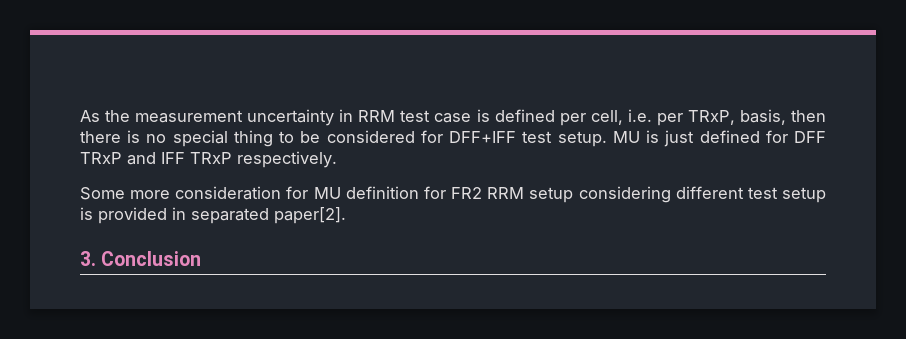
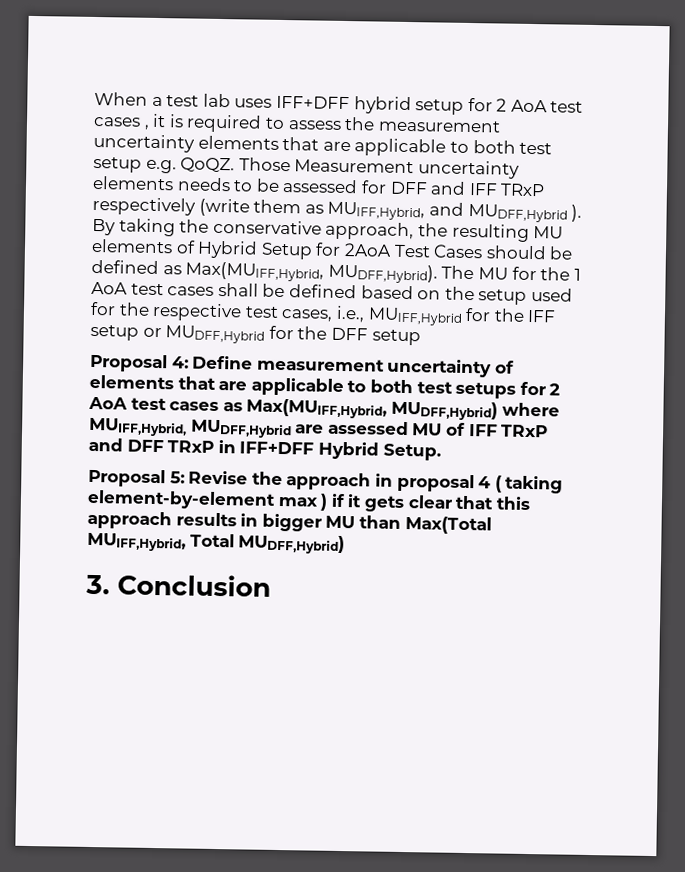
[80,109,826,126] [80,130,760,147] As the measurement uncertainty in RRM test case is defined per cell, i.e. per TRxP, basis, then there is no special thing to be considered for DFF+IFF test setup. MU is just defined -> [94,91,584,115] [93,113,501,133] [93,133,553,157] [93,156,520,179] [92,175,359,194] When a test lab uses IFF+DFF hybrid setup for 2 AoA test cases , it is required to assess the measurement uncertainty elements that are applicable to both test setup e.g. QoQZ. Those Measurement uncertainty elements needs to be assessed
[80,152,122,164] TRxP -> (428, 188) none
[237,151,337,168] [80,186,826,203] [80,207,346,224] respectively. // Some more consideration for MU definition for FR2 RRM setup considering different test setup is provided in separated paper[2]. -> [92,196,583,223] [92,218,564,242] [91,238,574,260] [91,259,581,284] [91,281,573,305] [90,301,557,326] [90,324,421,346] [90,353,515,378] [89,374,561,399] [88,396,560,421] [88,417,549,439] [88,437,441,461] [88,468,564,494] [87,489,531,512] [87,510,492,535] [87,532,346,555] respectively (write them as MUIFF,Hybrid, and MUDFF,Hybrid ). By taking the conservative approach, the resulting MU elements of Hybrid Setup for 2AoA Test Cases should be defined as Max(MUIFF,Hybrid, MUDFF,Hybrid). The MU for the 1 AoA test cases shall be defined based on the setup used for the respective test cases, i.e., MUIFF,Hybrid for the IFF setup or MUDFF,Hybrid for the DFF setup // Proposal 4: Define measurement uncertainty of elements that are applicable to both test setups for 2 AoA test cases as Max(MUIFF,Hybrid, MUDFF,Hybrid) where MUIFF,Hybrid, MUDFF,Hybrid are assessed MU of IFF TRxP and DFF TRxP in IFF+DFF Hybrid Setup. // Proposal 5: Revise the approach in proposal 4 ( taking element-by-element max ) if it gets clear that this approach results in bigger MU than Max(Total MUIFF,Hybrid, Total MUDFF,Hybrid)

